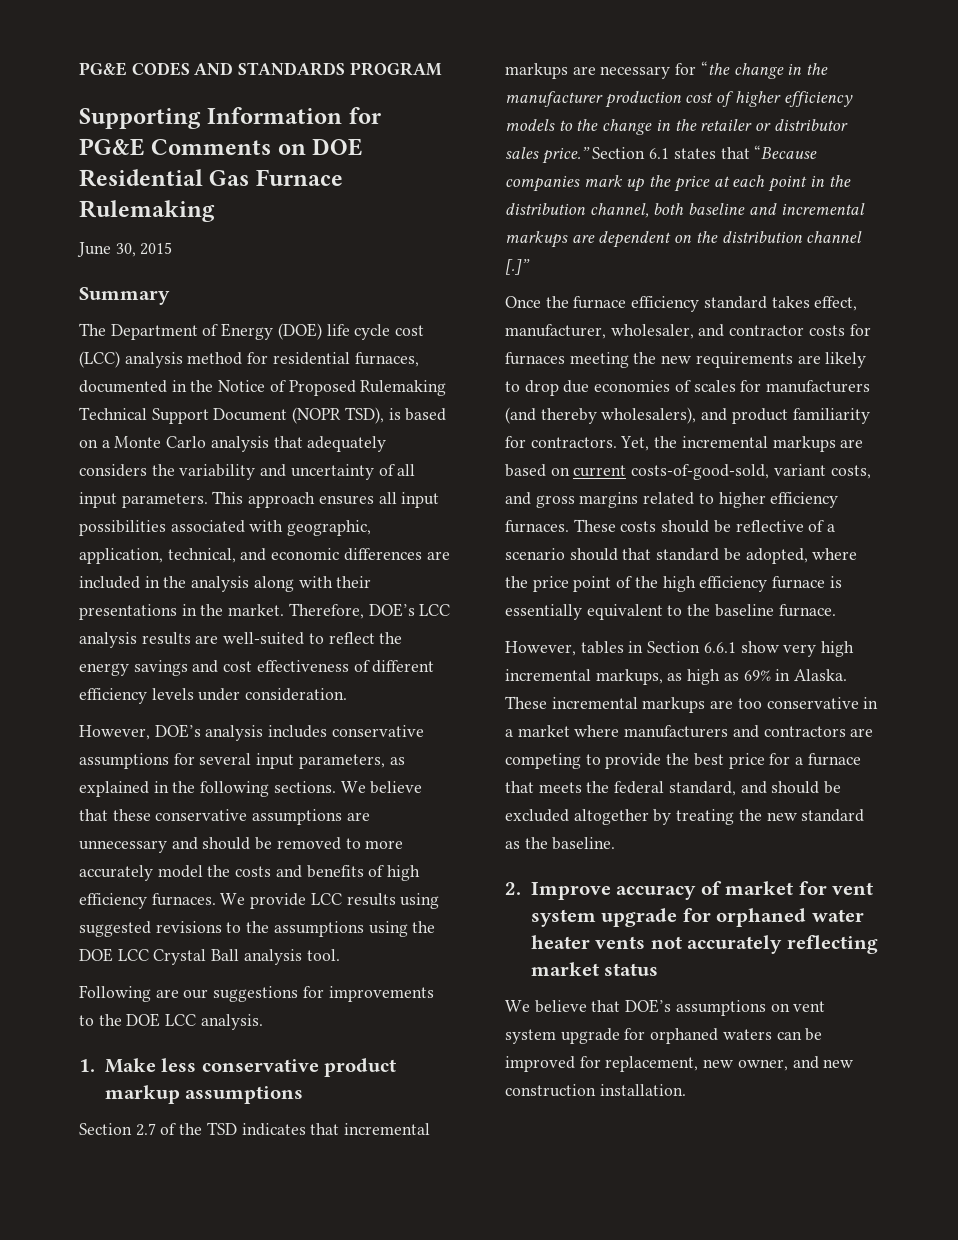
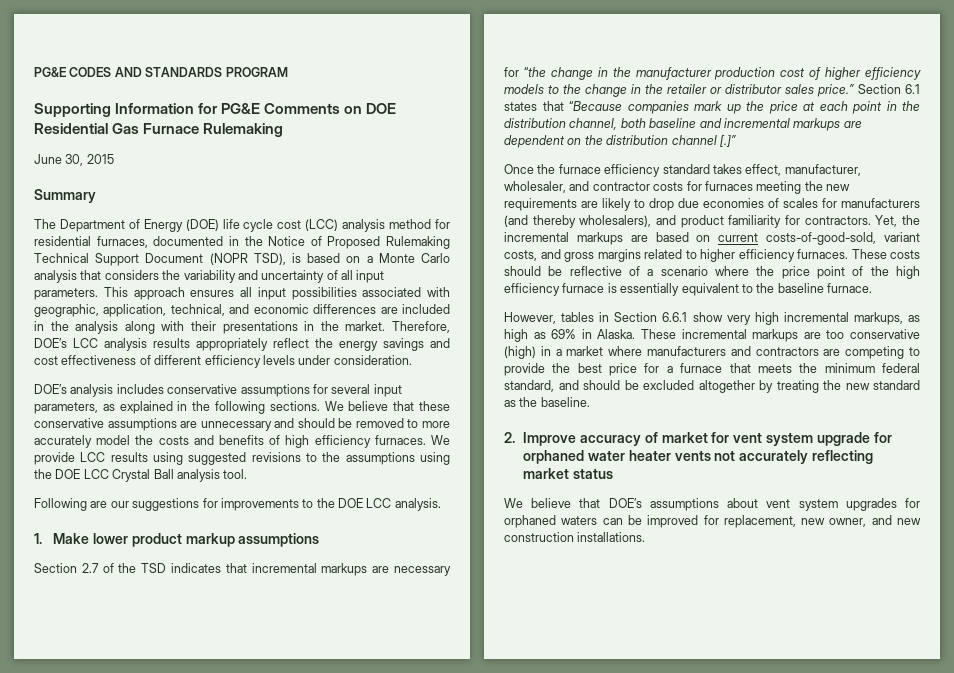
[307,436,387,452] adequately -> (102, 275) none
[195,632,324,645] are well-suited to -> [196,338,268,351] appropriately
[79,725,150,740] However, -> (412, 360) none
[161,1058,319,1072] less conservative -> [93,533,129,544] lower
[569,548,808,564] should that standard be adopted, -> (708, 271) none
(859, 703) none -> [504,346,536,359] (high)
(610, 787) none -> [824,363,875,373] minimum
[770,1001,826,1012] [505,1028,620,1044] on vent system upgrade -> [727,498,897,511] about vent system upgrades
[599,1084,686,1096] installation. -> [577,532,646,542] installations.

